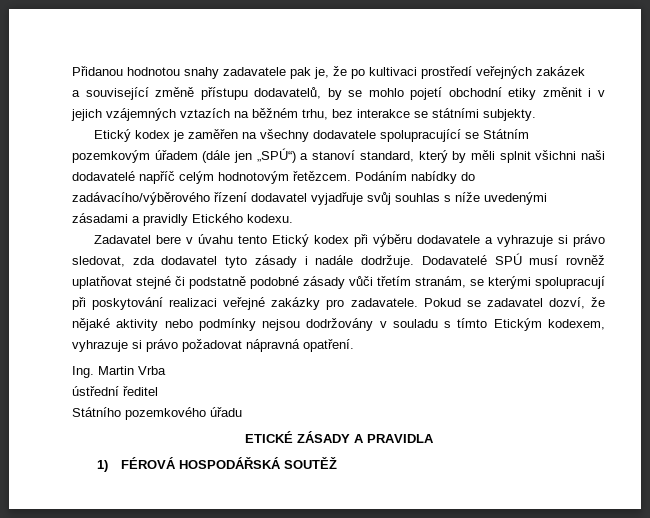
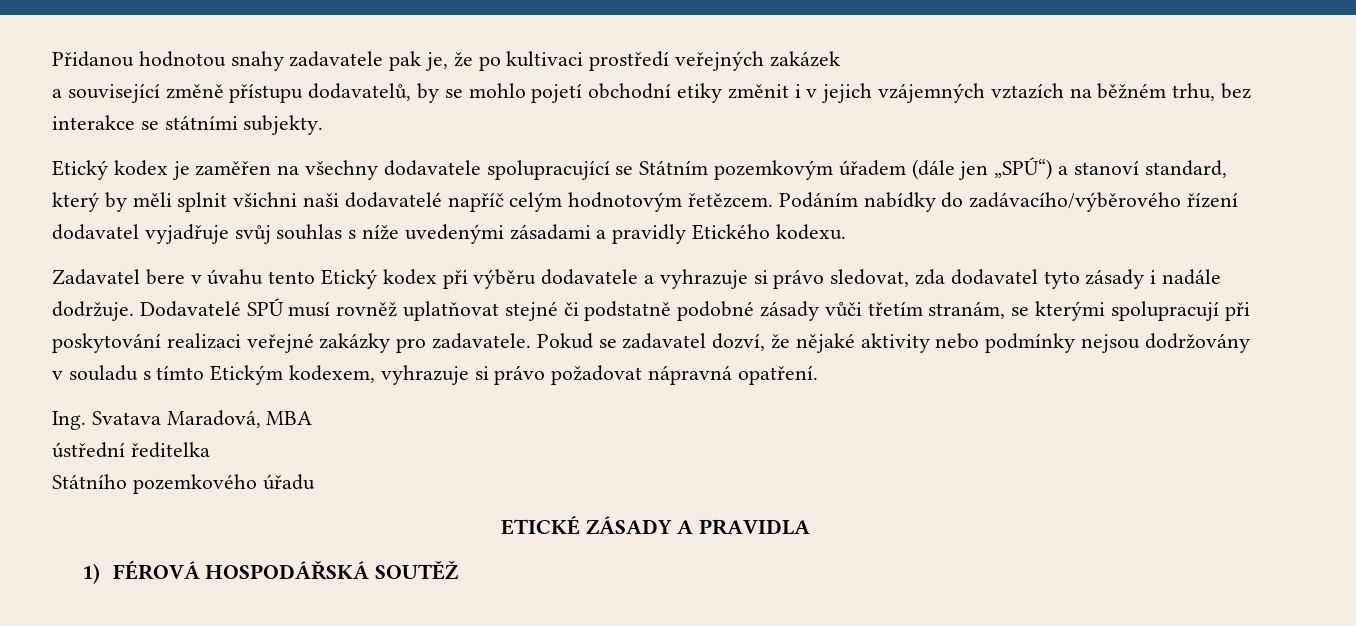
[98,366,166,375] Martin Vrba -> [91,410,313,428] Svatava Maradová, MBA
[123,386,158,396] ředitel -> [130,442,210,458] ředitelka

